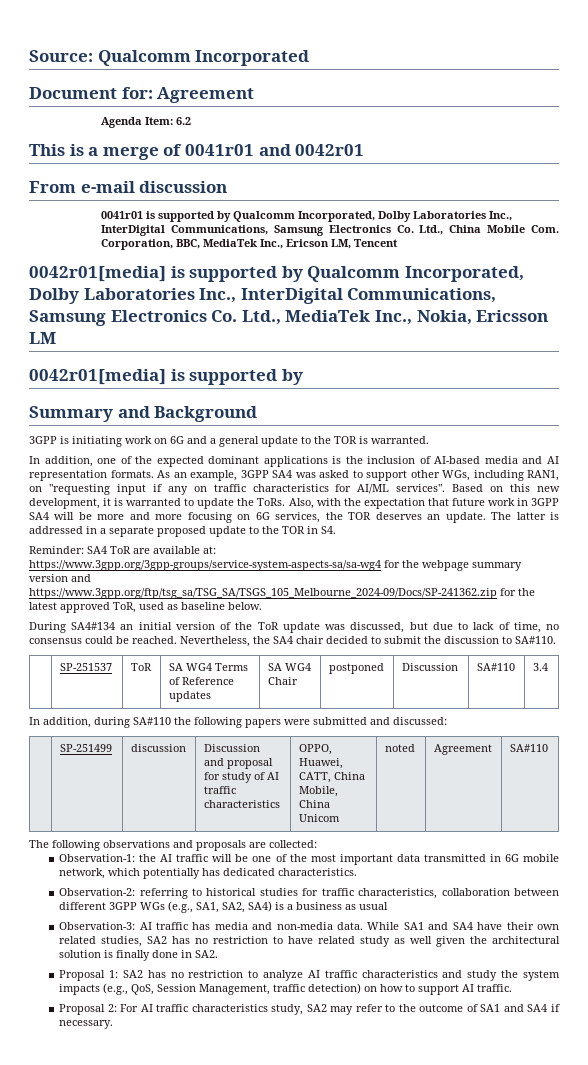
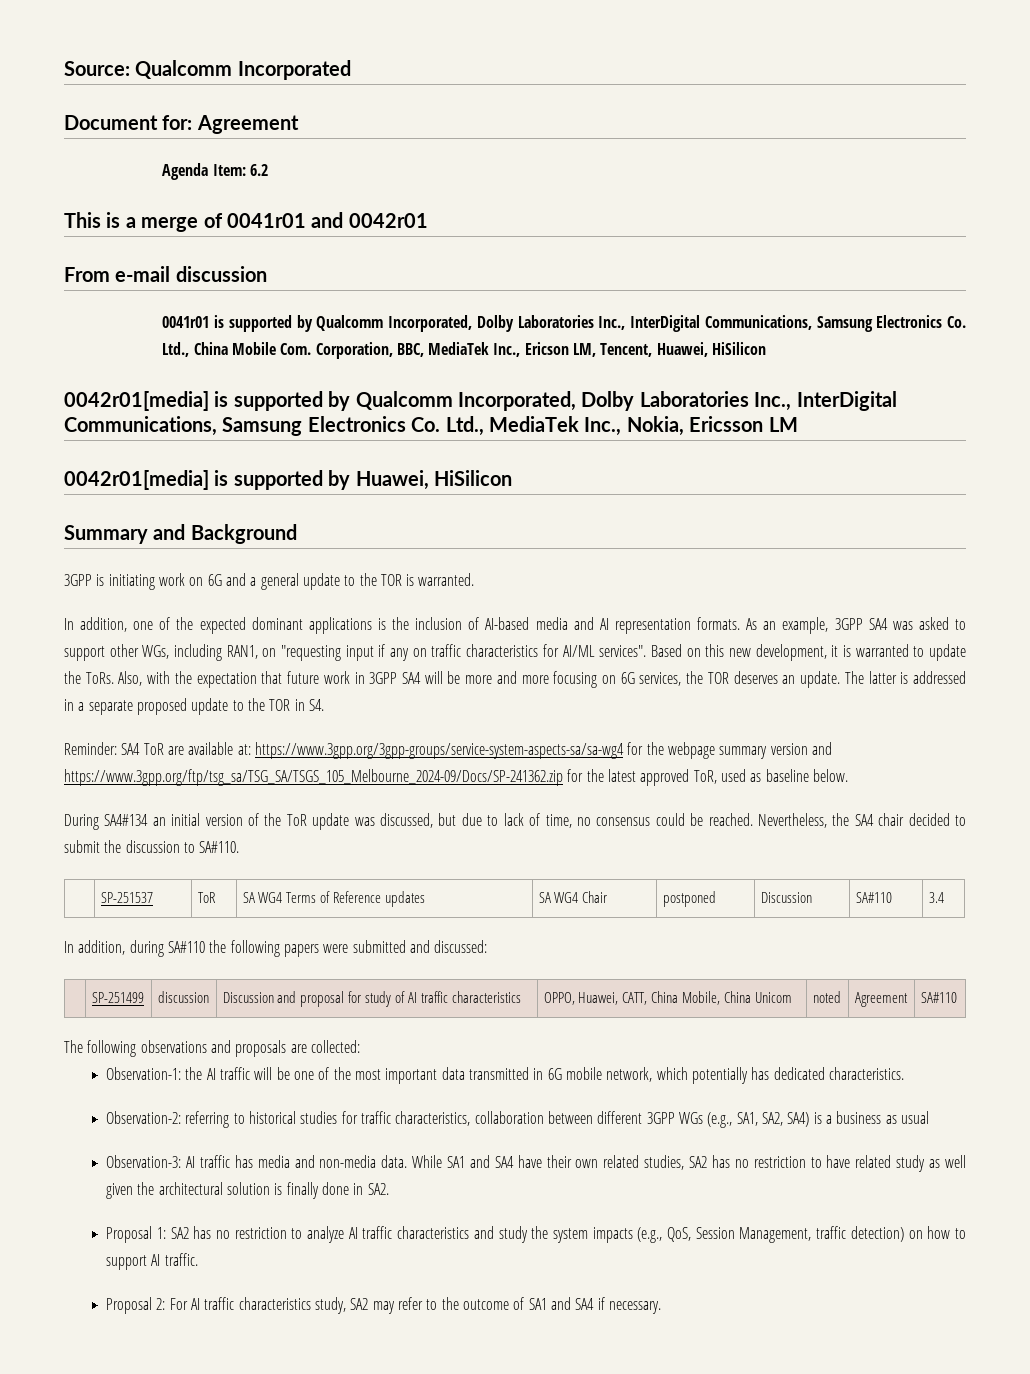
[354,239,399,247] Tencent -> [600,342,767,357] Tencent, Huawei, HiSilicon
(303, 377) none -> [355,470,512,490] Huawei, HiSilicon

